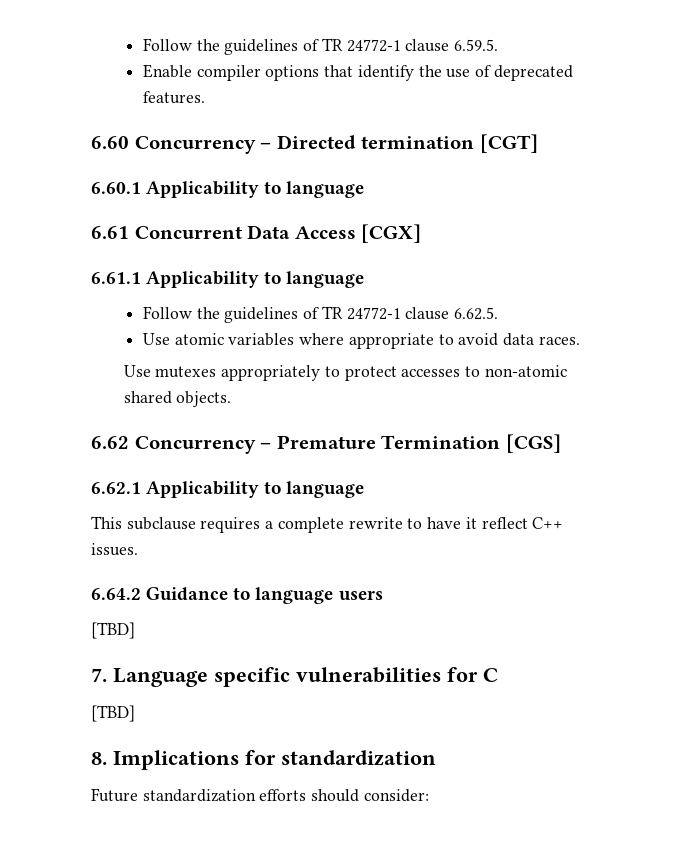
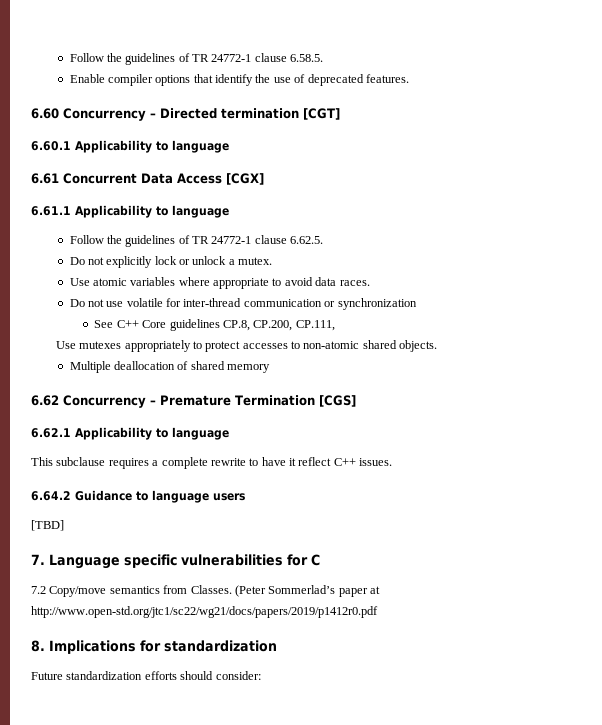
[142,38,498,55] Follow the guidelines of TR 24772-1 clause 6.59.5. -> [69,53,324,65] Follow the guidelines of TR 24772-1 clause 6.58.5.
(498, 313) none -> [69,256,273,268] // Do not explicitly lock or unlock a mutex.
(580, 340) none -> [69,298,417,310] [94,319,335,331] // Do not use volatile for inter-thread communication or synchronization // See C++ Core guidelines CP.8, CP.200, CP.111,
(232, 399) none -> [69,361,271,373] // Multiple deallocation of shared memory
[91,705,135,722] [TBD] -> [31,585,380,597] [31,606,378,618] 7.2 Copy/move semantics from Classes. (Peter Sommerlad’s paper at http://www.open-std.org/jtc1/sc22/wg21/docs/papers/2019/p1412r0.pdf

